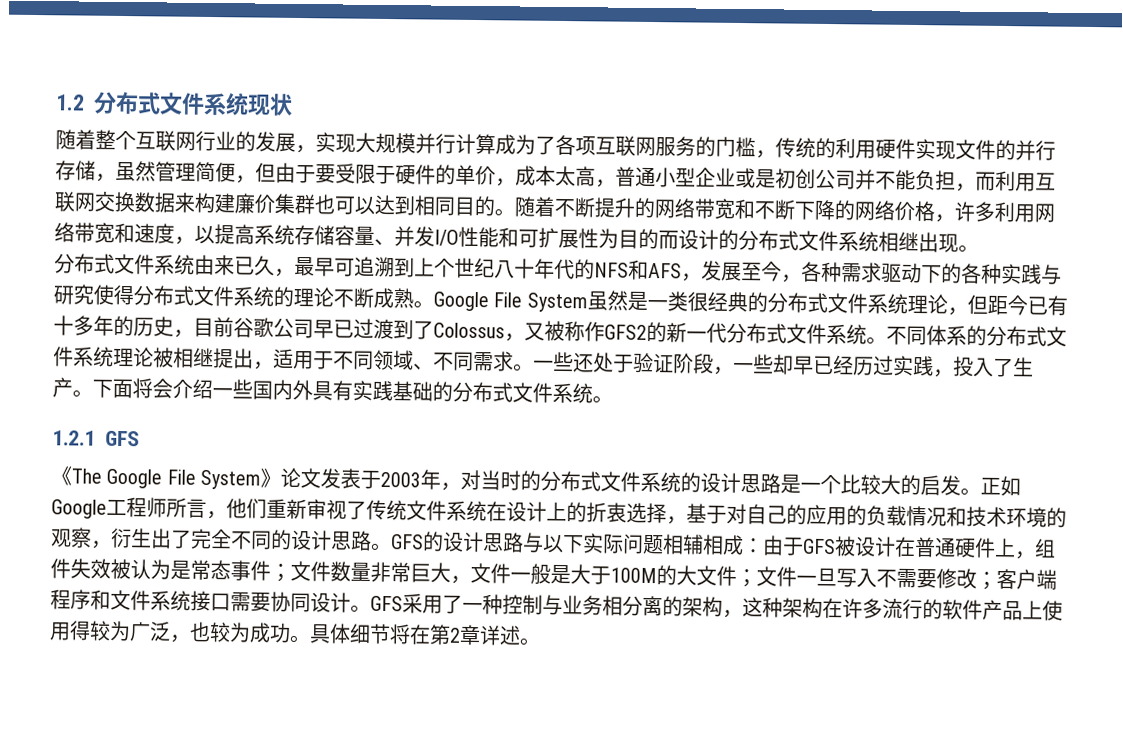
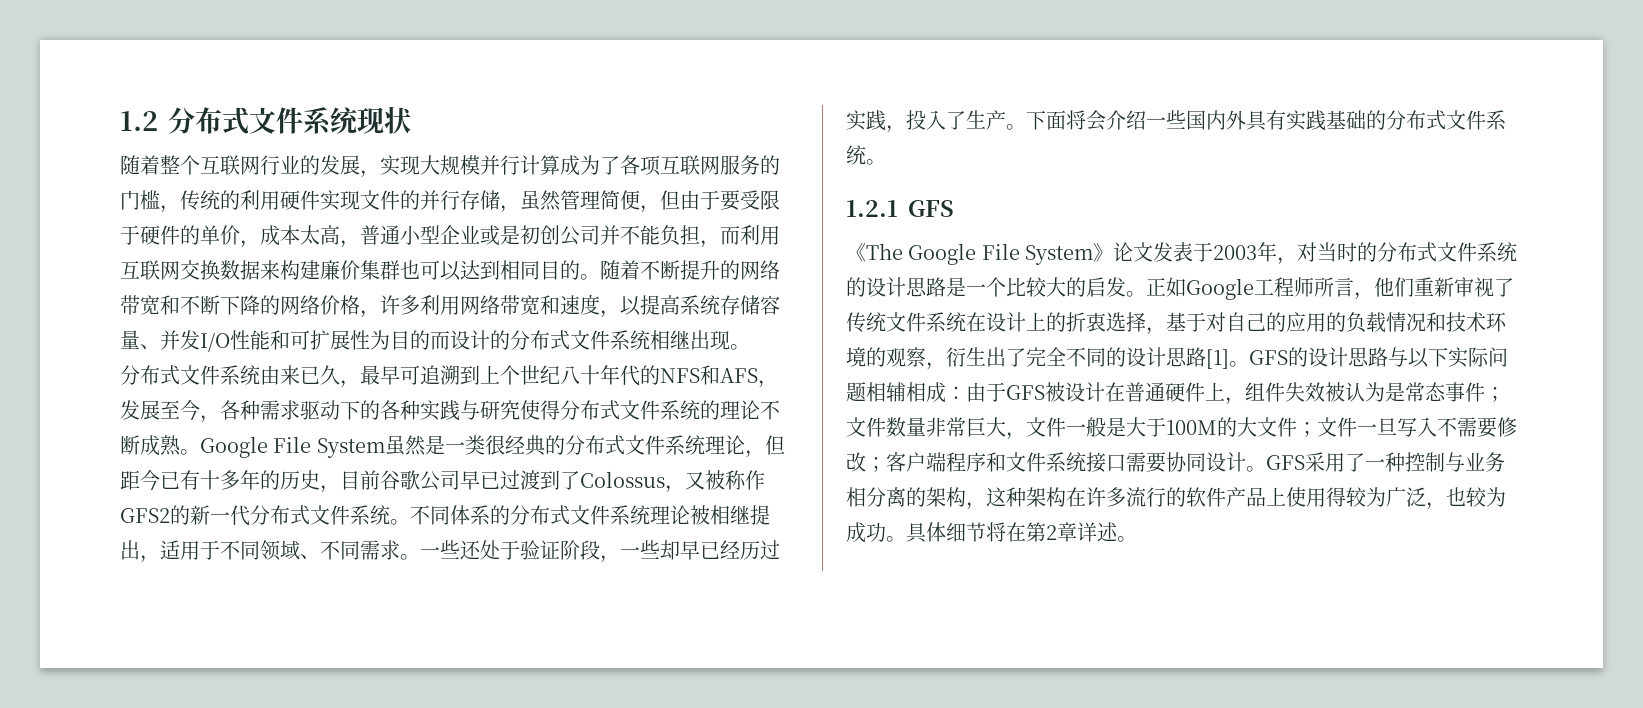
(372, 540) none -> [1206,349,1229,369] [1]

